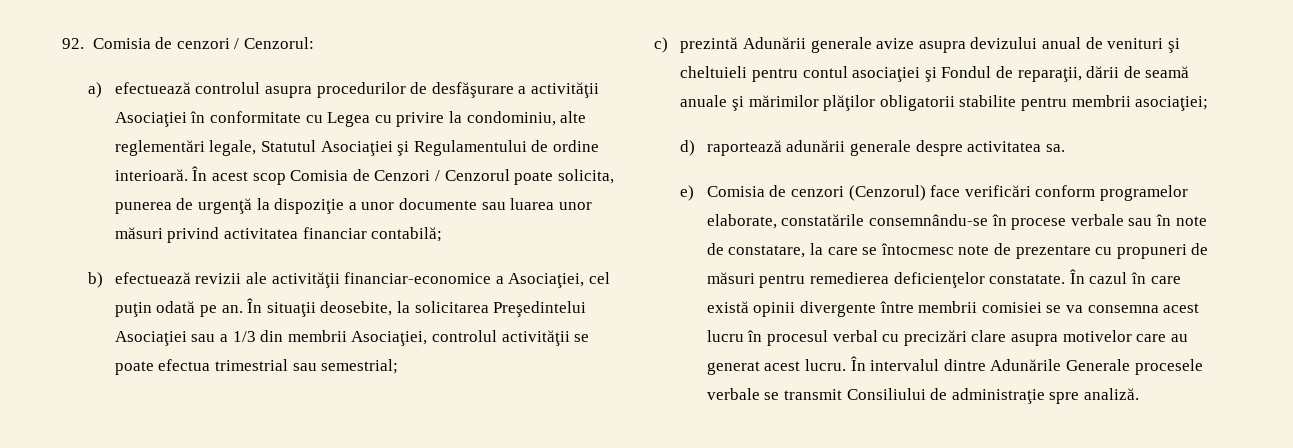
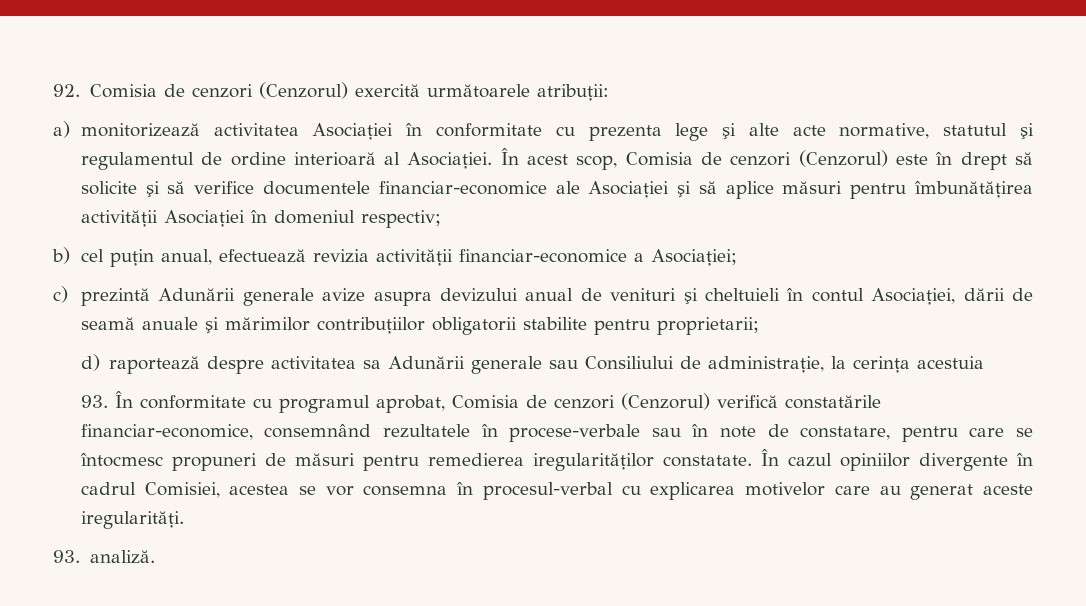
[234,37,314,49] [88,82,599,98] [114,111,587,127] [114,140,599,156] [114,166,614,185] [114,198,592,214] [114,227,443,243] [88,272,610,288] [114,298,587,317] [114,330,590,346] [114,359,399,375] / Cenzorul: // a) efectuează controlul asupra procedurilor de desfăşurare a activităţii Asociaţiei în conformitate cu Legea cu privire la condominiu, alte reglementări legale, Statutul Asociaţiei şi Regulamentului de ordine interioară. În acest scop Comisia de Cenzori / Cenzorul poate solicita, punerea de urgenţă la dispoziţie a unor documente sau luarea unor măsuri privind activitatea financiar contabilă; // b) efectuează revizii ale activităţii financiar-economice a Asociaţiei, cel puţin odată pe an. În situaţii deosebite, la solicitarea Preşedintelui Asociaţiei sau a 1/3 din membrii Asociaţiei, controlul activităţii se poate efectua trimestrial sau semestrial; -> [258,82,609,101] [53,121,1034,141] [80,148,1034,170] [80,181,1033,199] [80,210,441,228] [52,247,737,267] (Cenzorul) exercită următoarele atribuţii: // a) monitorizează activitatea Asociaţiei în conformitate cu prezenta lege şi alte acte normative, statutul şi regulamentul de ordine interioară al Asociaţiei. În acest scop, Comisia de cenzori (Cenzorul) este în drept să solicite şi să verifice documentele financiar-economice ale Asociaţiei şi să aplice măsuri pentru îmbunătăţirea activităţii Asociaţiei în domeniul respectiv; // b) cel puţin anual, efectuează revizia activităţii financiar-economice a Asociaţiei;
[752,66,1082,82] pentru contul asociaţiei şi Fondul de reparaţii, -> [786,288,956,305] în contul Asociaţiei,
[823,95,876,111] plăţilor -> [316,317,425,334] contribuţiilor
[1071,95,1209,111] membrii asociaţiei; -> [656,317,759,335] proprietarii;
[786,140,1065,156] [680,185,1188,201] [706,214,1124,230] adunării generale despre activitatea sa. // e) Comisia de cenzori (Cenzorul) face verificări conform programelor elaborate, constatările consemnându-se în procese verbale -> [207,356,985,374] [80,391,881,413] [80,424,641,442] despre activitatea sa Adunării generale sau Consiliului de administraţie, la cerinţa acestuia // 93. În conformitate cu programul aprobat, Comisia de cenzori (Cenzorul) verifică constatările financiar-economice, consemnând rezultatele în procese-verbale
[810,243,824,255] la -> [901,426,958,442] pentru
[958,243,1113,259] note de prezentare cu -> (163, 460) none
[893,272,985,288] deficienţelor -> [532,453,654,471] iregularităţilor
[1130,272,1181,284] [706,301,1200,317] [706,330,1188,346] [706,356,1203,375] [706,388,1080,404] în care există opinii divergente între membrii comisiei se va consemna acest lucru în procesul verbal cu precizări clare asupra motivelor care au generat acest lucru. În intervalul dintre Adunările Generale procesele verbale se transmit Consiliului de administraţie spre -> [839,453,1033,471] [80,482,1033,500] [80,511,184,529] [53,550,80,563] opiniilor divergente în cadrul Comisiei, acestea se vor consemna în procesul-verbal cu explicarea motivelor care au generat aceste iregularităţi. // 93.

